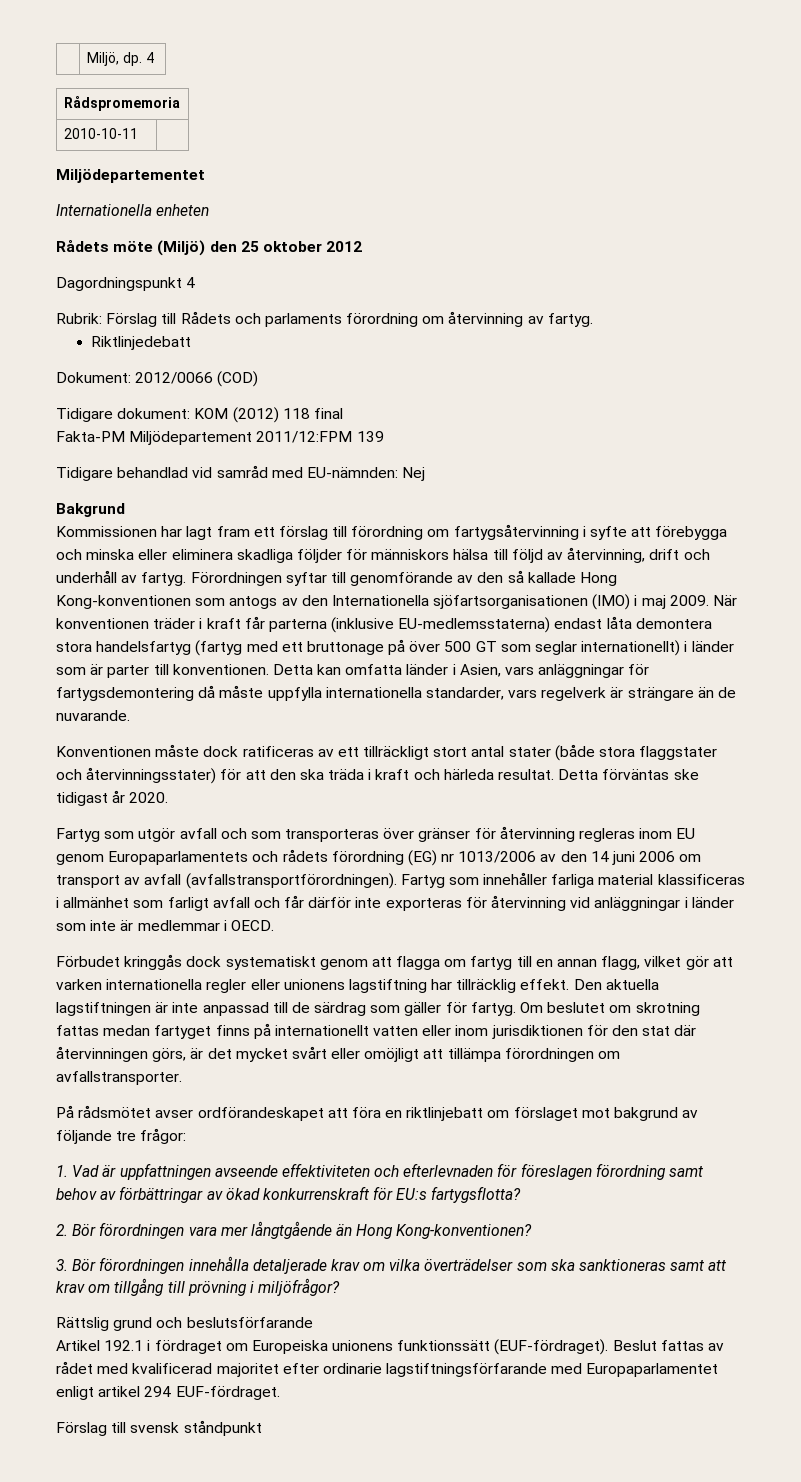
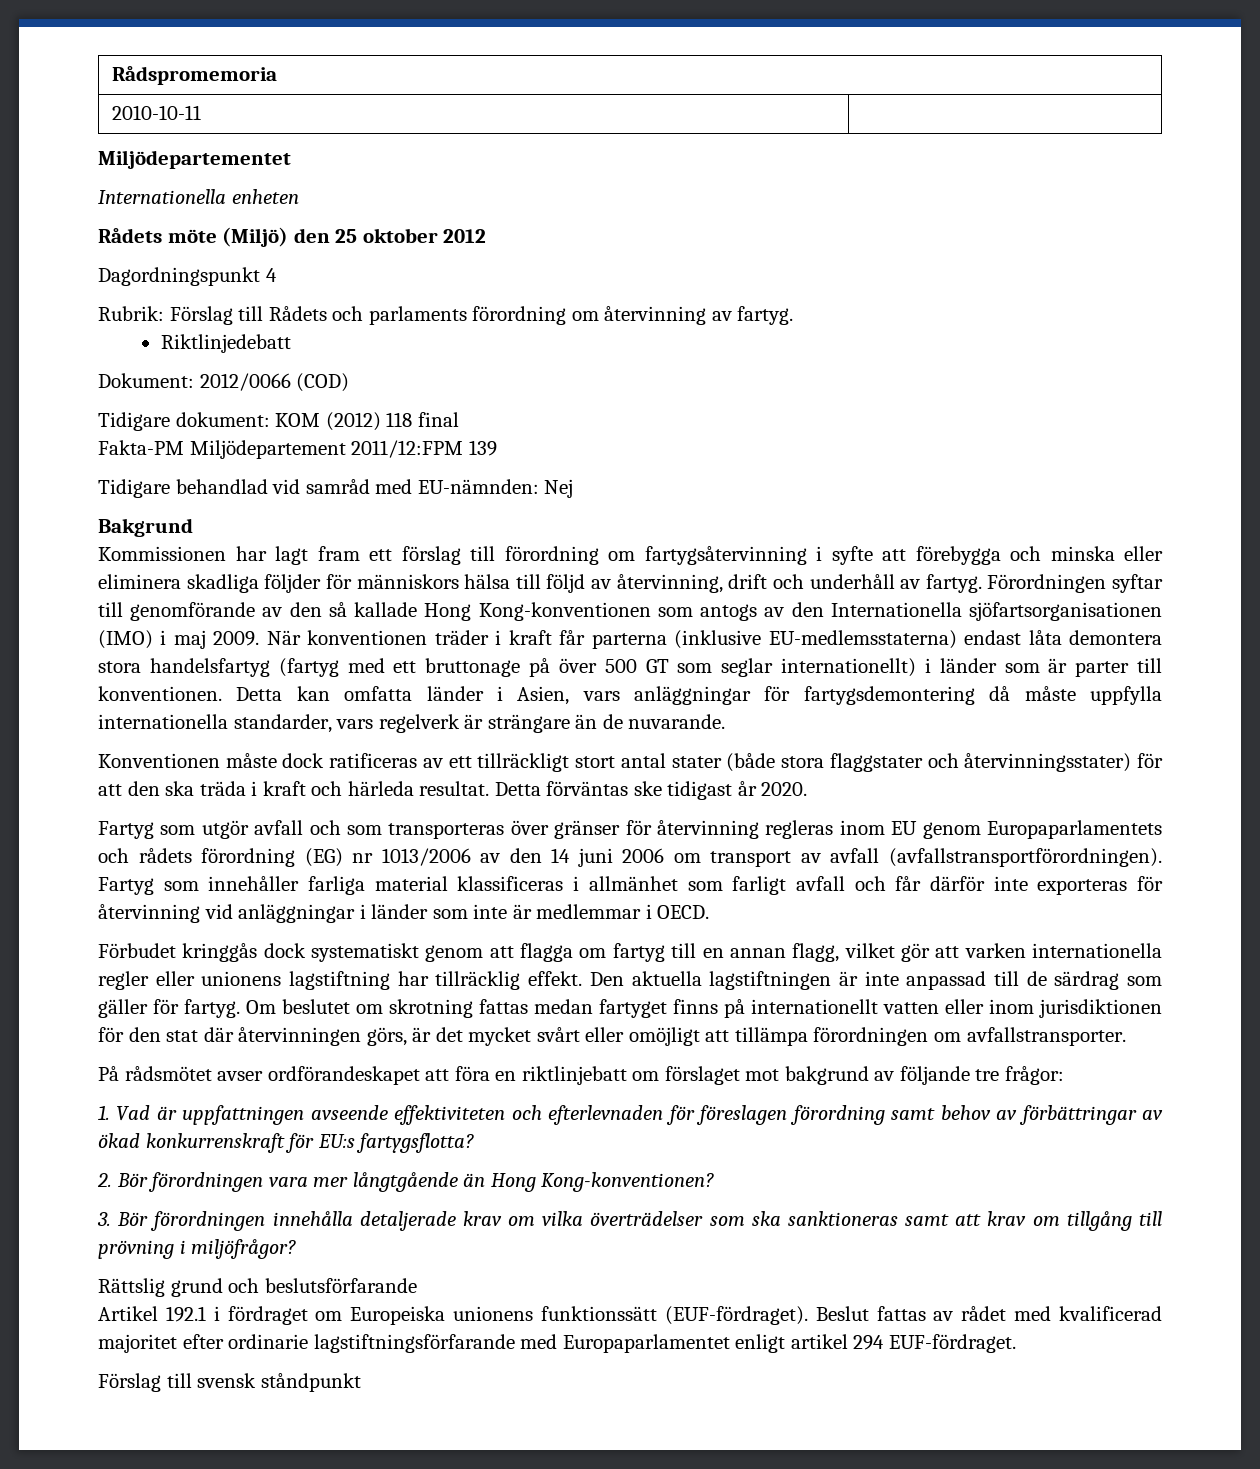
[86,52,154,66] | Miljö, dp. 4 // -> (111, 75) none

